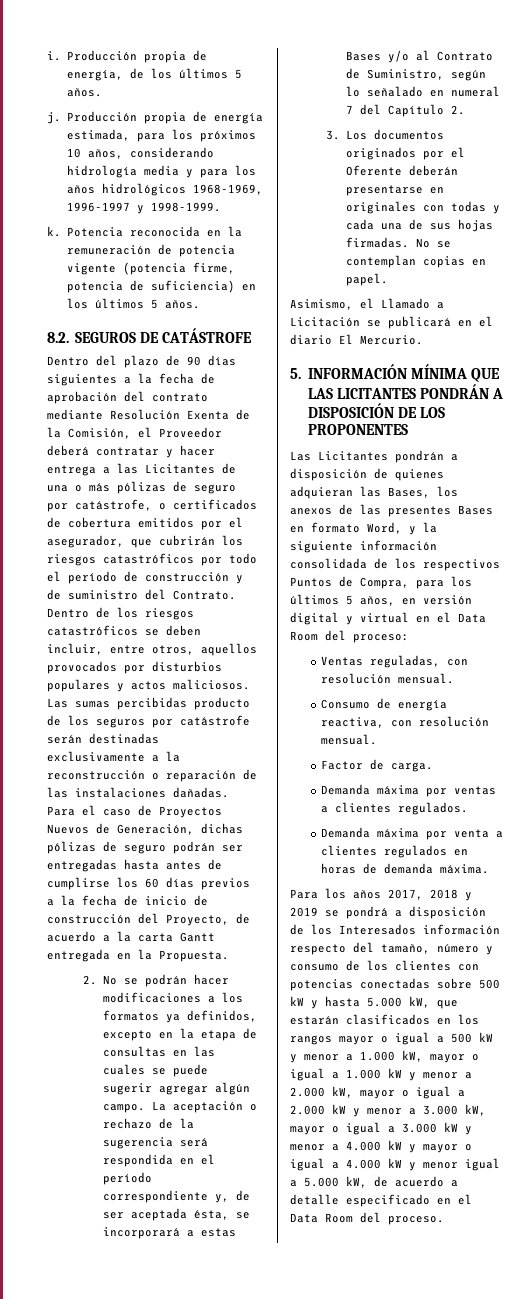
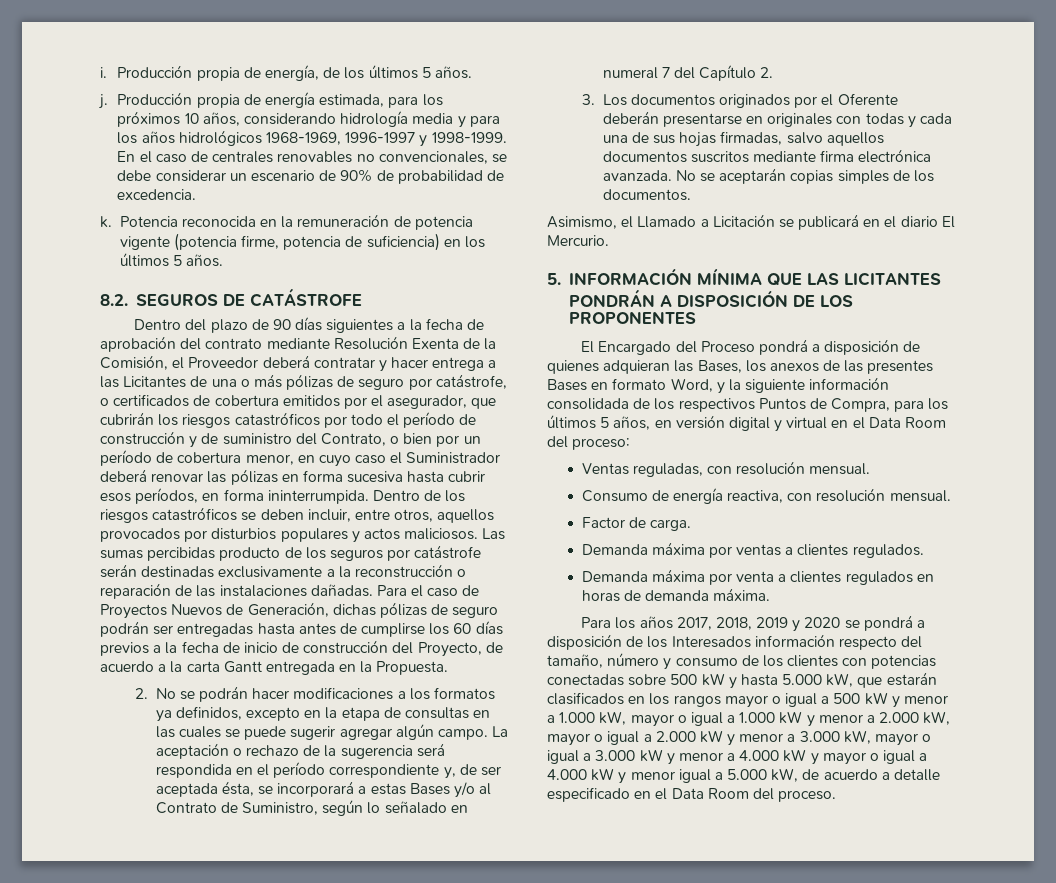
(221, 207) none -> [117,151,507,164] [117,169,504,184] [117,189,197,200] En el caso de centrales renovables no convencionales, se debe considerar un escenario de 90% de probabilidad de excedencia.
[173,590,236,600] Contrato. -> [320,433,481,447] [100,450,501,467] [100,469,486,485] [100,488,369,504] Contrato, o bien por un período de cobertura menor, en cuyo caso el Suministrador deberá renovar las pólizas en forma sucesiva hasta cubrir esos períodos, en forma ininterrumpida.
[346,237,452,248] [346,255,487,268] [346,273,389,286] firmadas. No se contemplan copias en papel. -> [720,131,884,146] [602,149,932,163] [602,168,935,184] [602,189,691,201] firmadas, salvo aquellos documentos suscritos mediante firma electrónica avanzada. No se aceptarán copias simples de los documentos.
[290,450,444,463] Las Licitantes pondrán -> [581,339,808,355] El Encargado del Proceso pondrá
[430,889,472,901] [290,907,318,917] 2018 y 2019 -> [715,617,841,632] 2018, 2019 y 2020

